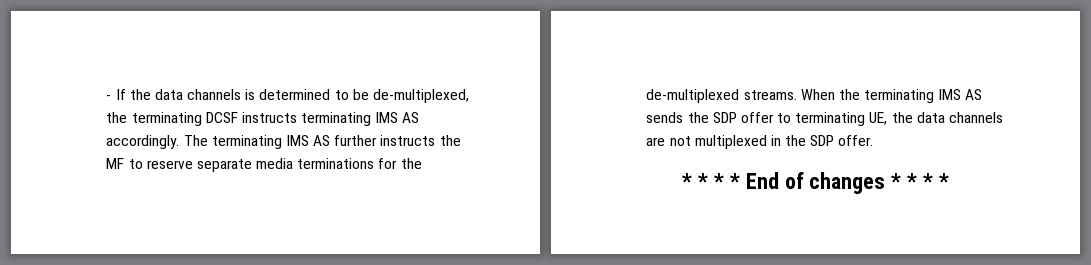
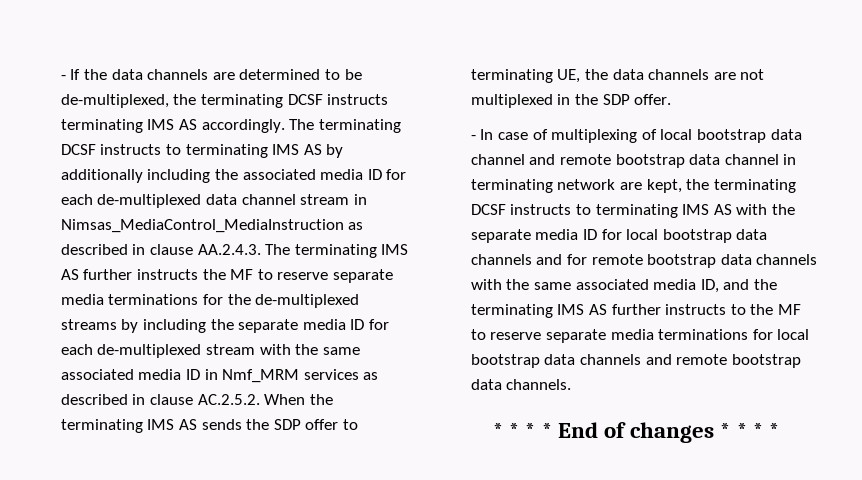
[245,89,256,100] is -> [212,72,235,80] are
(282, 142) none -> [60,144,344,158] [60,169,407,183] [60,194,367,208] [60,219,364,233] [60,244,377,258] DCSF instructs to terminating IMS AS by additionally including the associated media ID for each de-multiplexed data channel stream in Nimsas_MediaControl_MediaInstruction as described in clause AA.2.4.3. The terminating
[743,90,797,100] streams. -> [60,319,389,333] [60,344,360,358] [60,369,379,383] [60,394,260,405] streams by including the separate media ID for each de-multiplexed stream with the same associated media ID in Nmf_MRM services as described in clause AC.2.5.2.
(874, 140) none -> [470,129,802,143] [470,154,797,168] [470,179,796,193] [470,204,795,218] [470,229,768,243] [470,254,818,268] [470,279,777,293] [470,304,801,318] [470,329,810,343] [470,354,801,368] [470,379,572,390] // - In case of multiplexing of local bootstrap data channel and remote bootstrap data channel in terminating network are kept, the terminating DCSF instructs to terminating IMS AS with the separate media ID for local bootstrap data channels and for remote bootstrap data channels with the same associated media ID, and the terminating IMS AS further instructs to the MF to reserve separate media terminations for local bootstrap data channels and remote bootstrap data channels.

